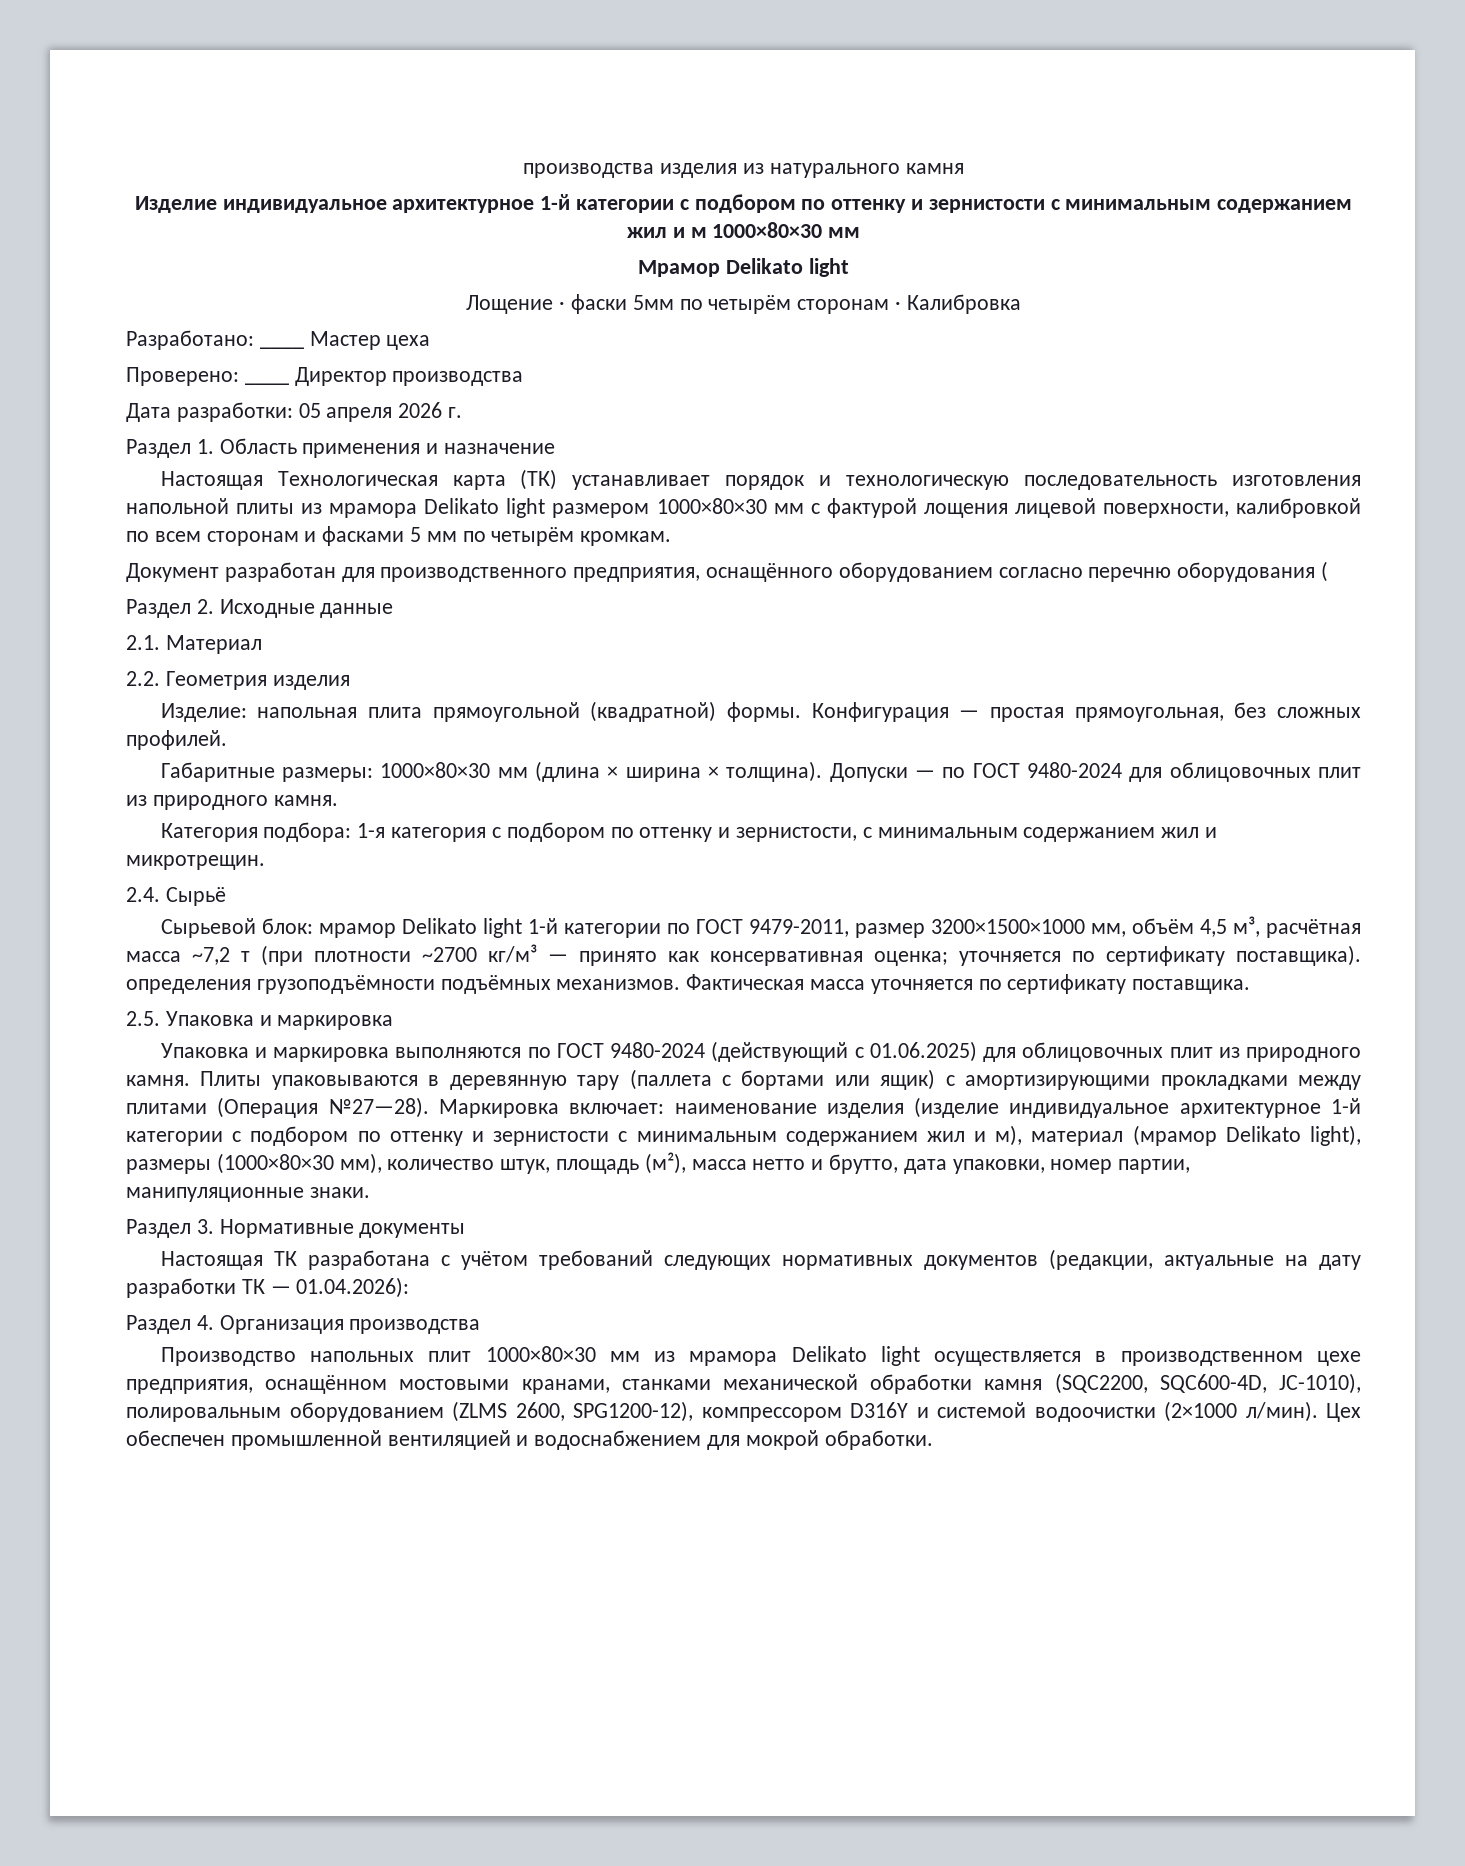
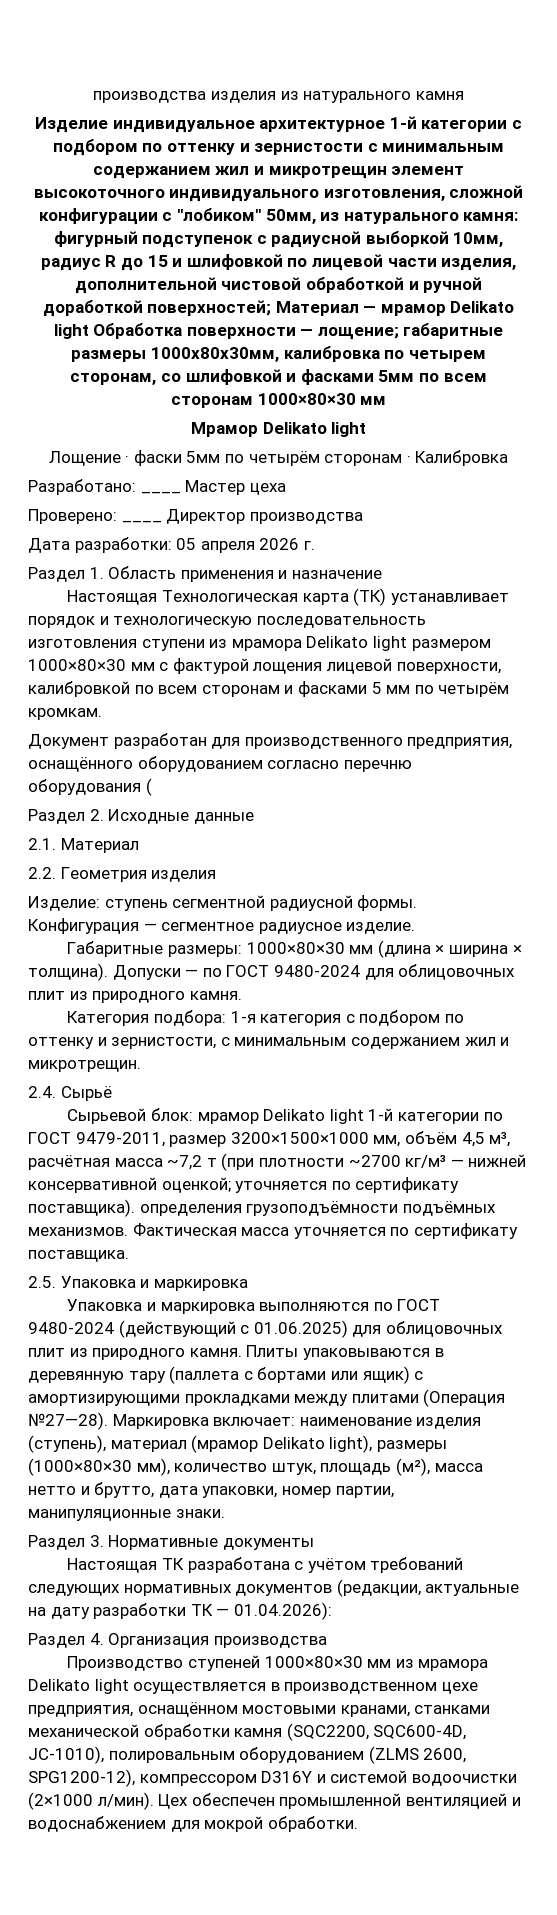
[690,227,707,238] м -> [268,166,465,179] [33,185,524,202] [38,208,519,225] [53,231,504,248] [40,254,517,271] [74,277,483,294] [42,300,515,317] [53,323,504,340] [71,346,486,362] [70,369,487,385] [170,396,253,408] микротрещин элемент высокоточного индивидуального изготовления, сложной конфигурации с "лобиком" 50мм, из натурального камня: фигурный подступенок с радиусной выборкой 10мм, радиус R до 15 и шлифовкой по лицевой части изделия, дополнительной чистовой обработкой и ручной доработкой поверхностей; Материал — мрамор Delikato light Обработка поверхности — лощение; габаритные размеры 1000х80х30мм, калибровка по четырем сторонам, со шлифовкой и фасками 5мм по всем сторонам
[126,498,295,514] напольной плиты -> [141,639,205,651] ступени
[257,701,1361,722] [126,730,227,750] напольная плита прямоугольной (квадратной) формы. Конфигурация — простая прямоугольная, без сложных профилей. -> [104,895,418,911] [28,918,416,934] ступень сегментной радиусной формы. Конфигурация — сегментное радиусное изделие.
[579,951,948,966] принято как консервативная оценка; -> [468,1154,527,1167] [28,1177,231,1193] нижней консервативной оценкой;
[914,1097,1361,1118] [126,1125,1023,1146] (изделие индивидуальное архитектурное 1-й категории с подбором по оттенку и зернистости с минимальным содержанием жил и м), -> [28,1435,106,1453] (ступень),
[309,1351,472,1362] напольных плит -> [187,1655,260,1671] ступеней

